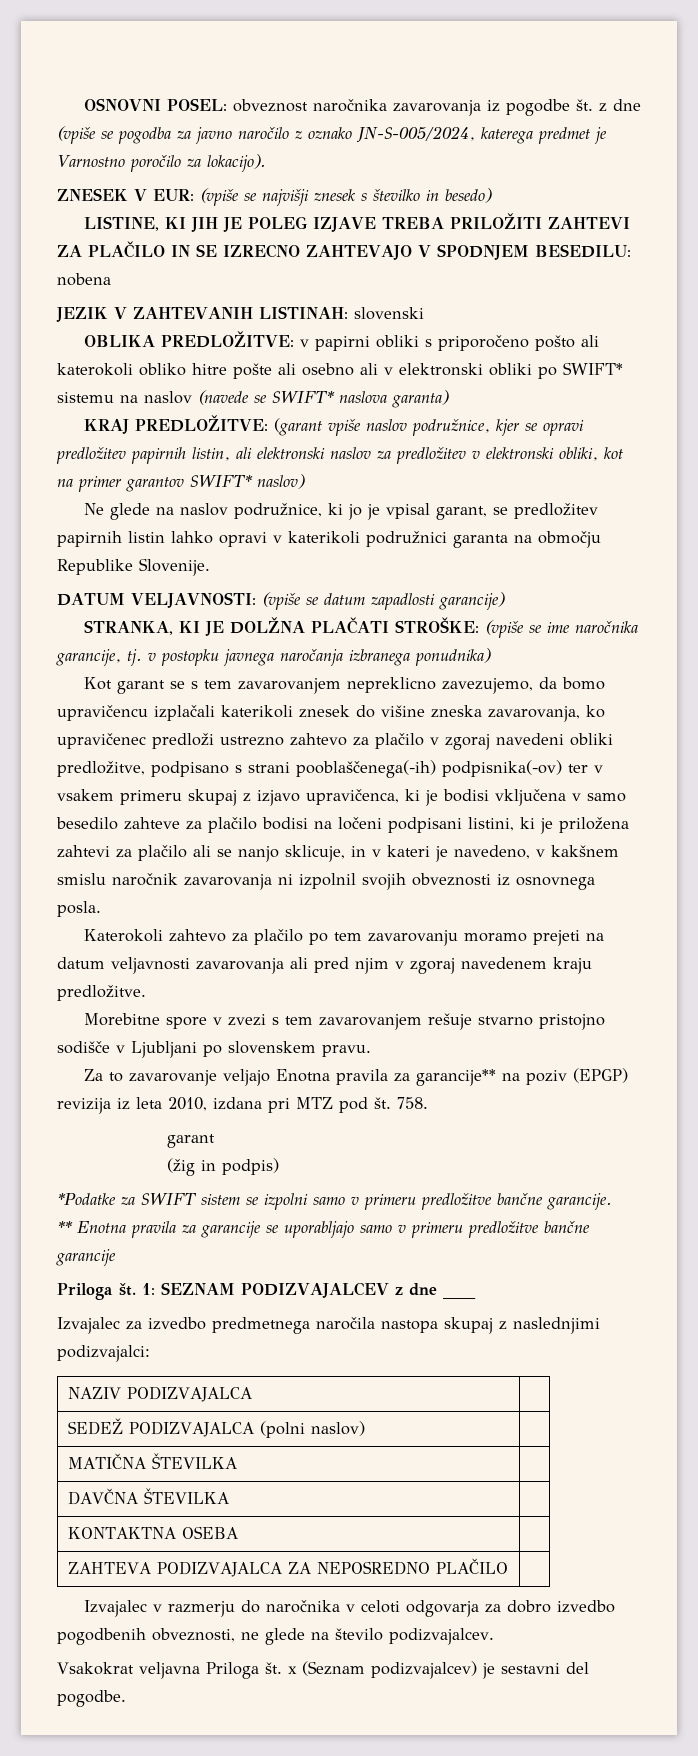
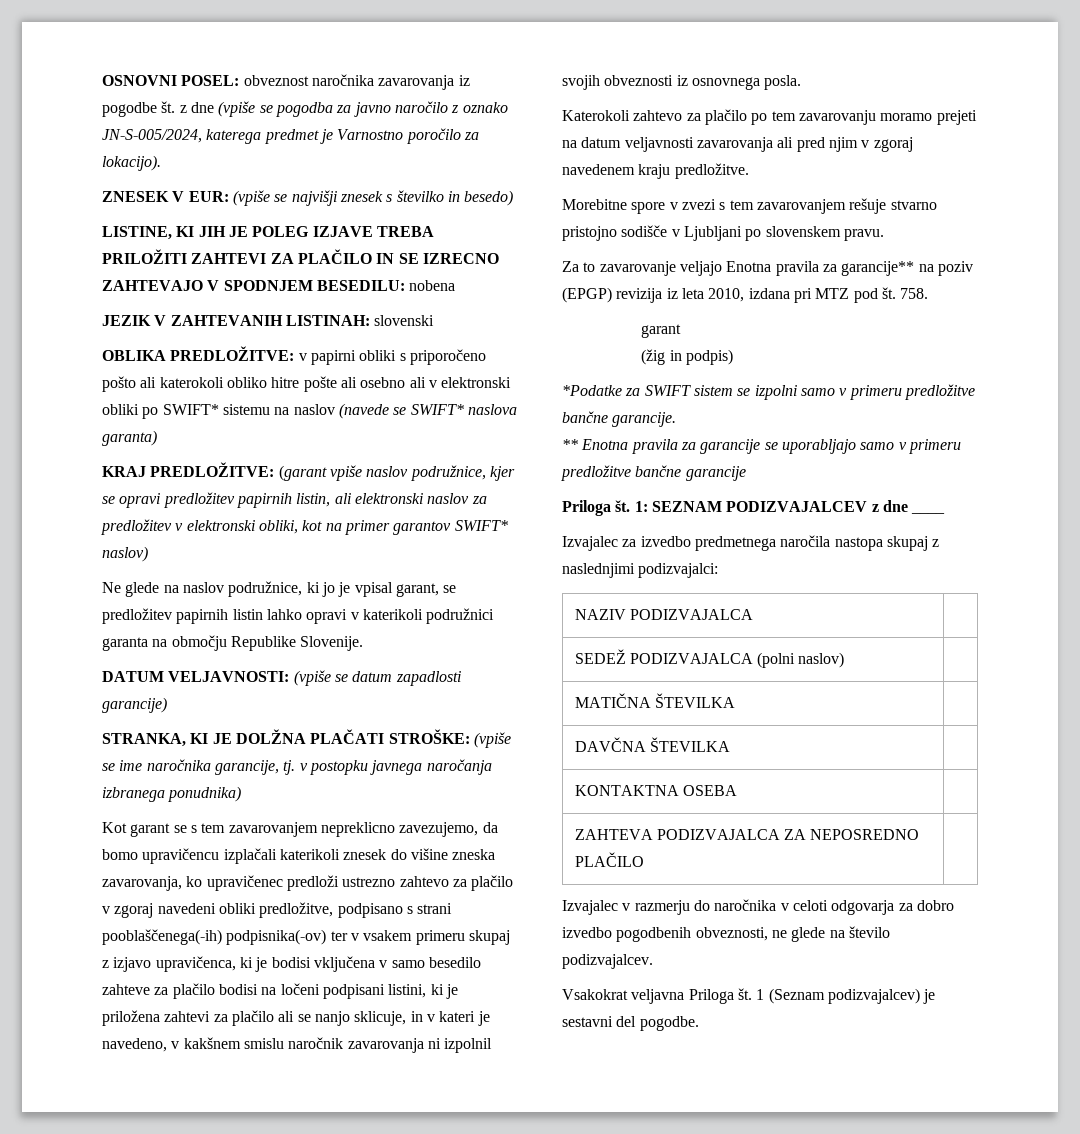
[287,1666,297,1674] x -> [756,989,765,1000] 1

